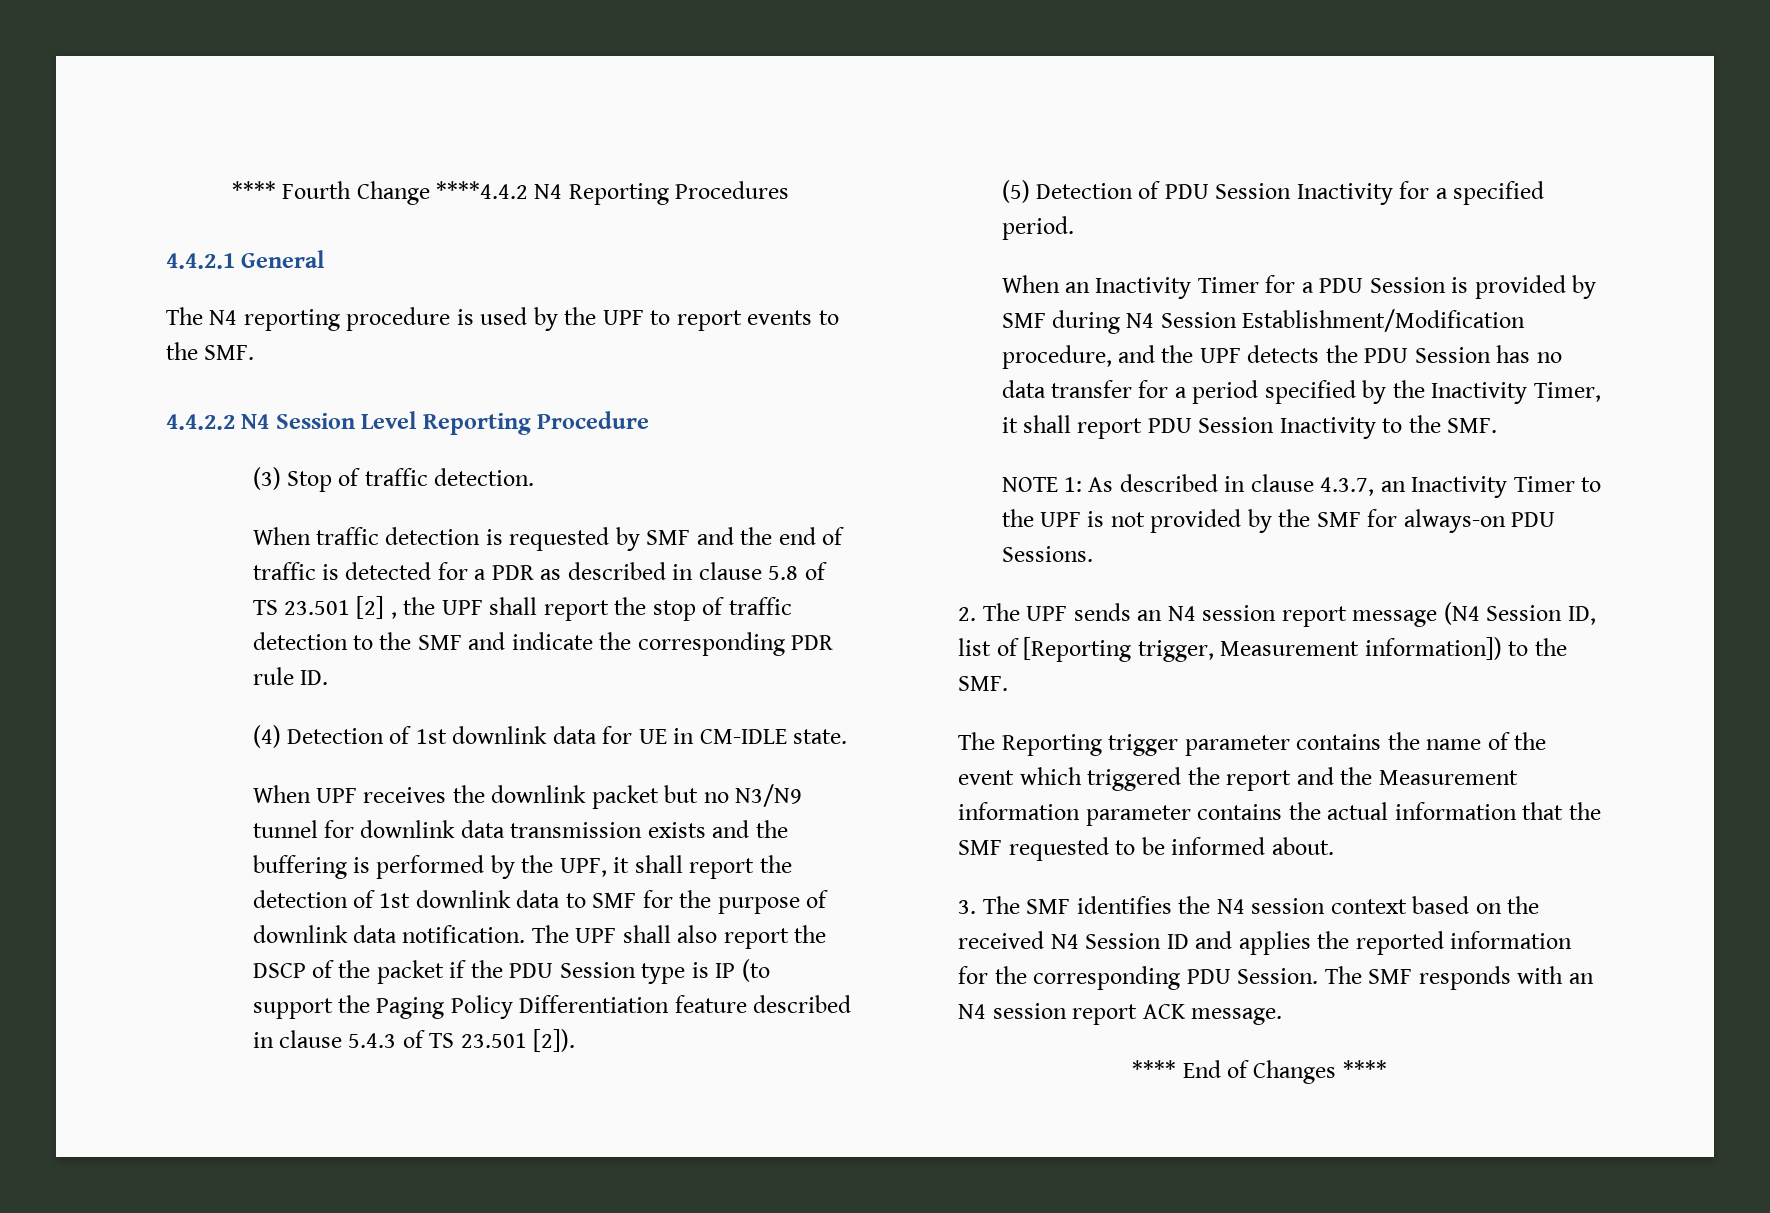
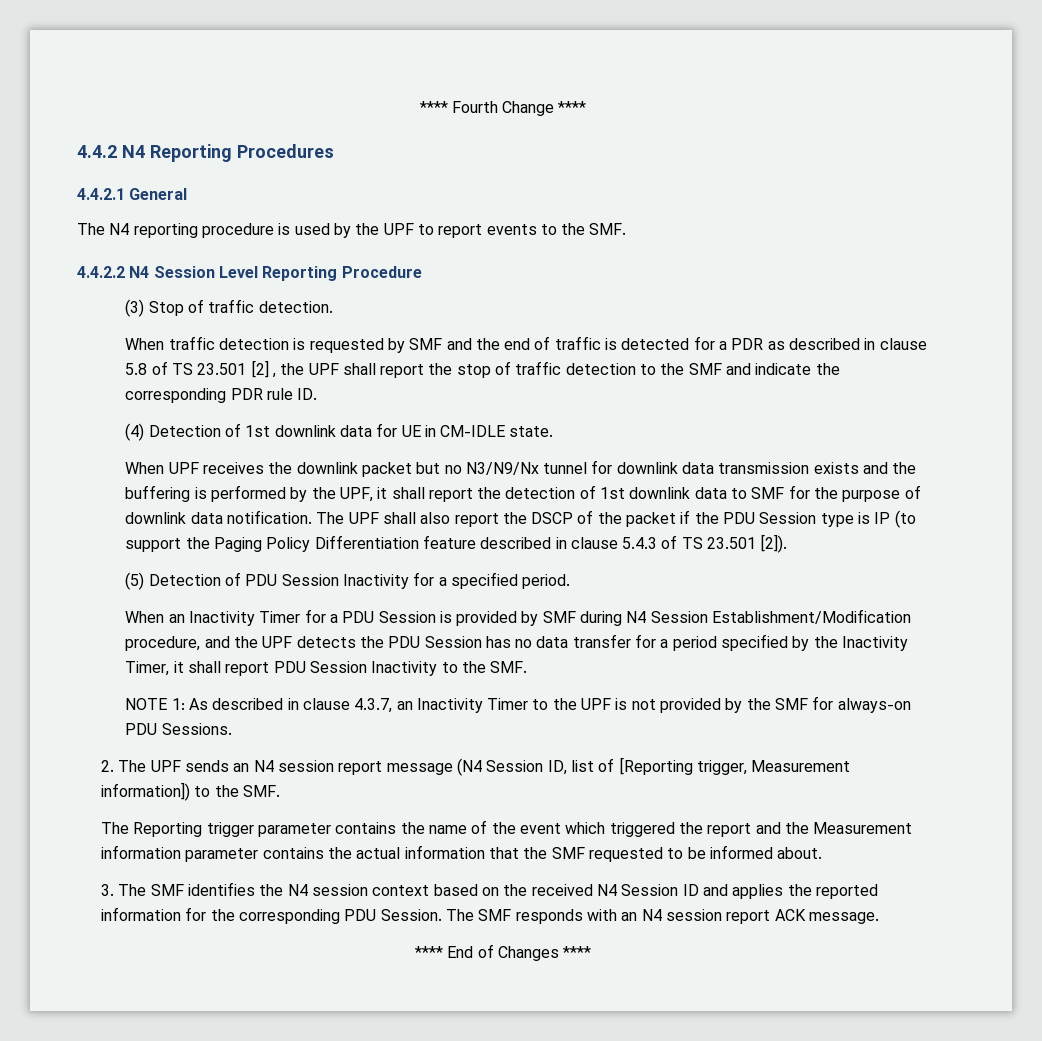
[436,181,528,199] ****4.4.2 -> [558,101,587,113] [77,145,117,158] **** // 4.4.2
[735,784,803,807] N3/N9 -> [465,462,539,475] N3/N9/Nx

